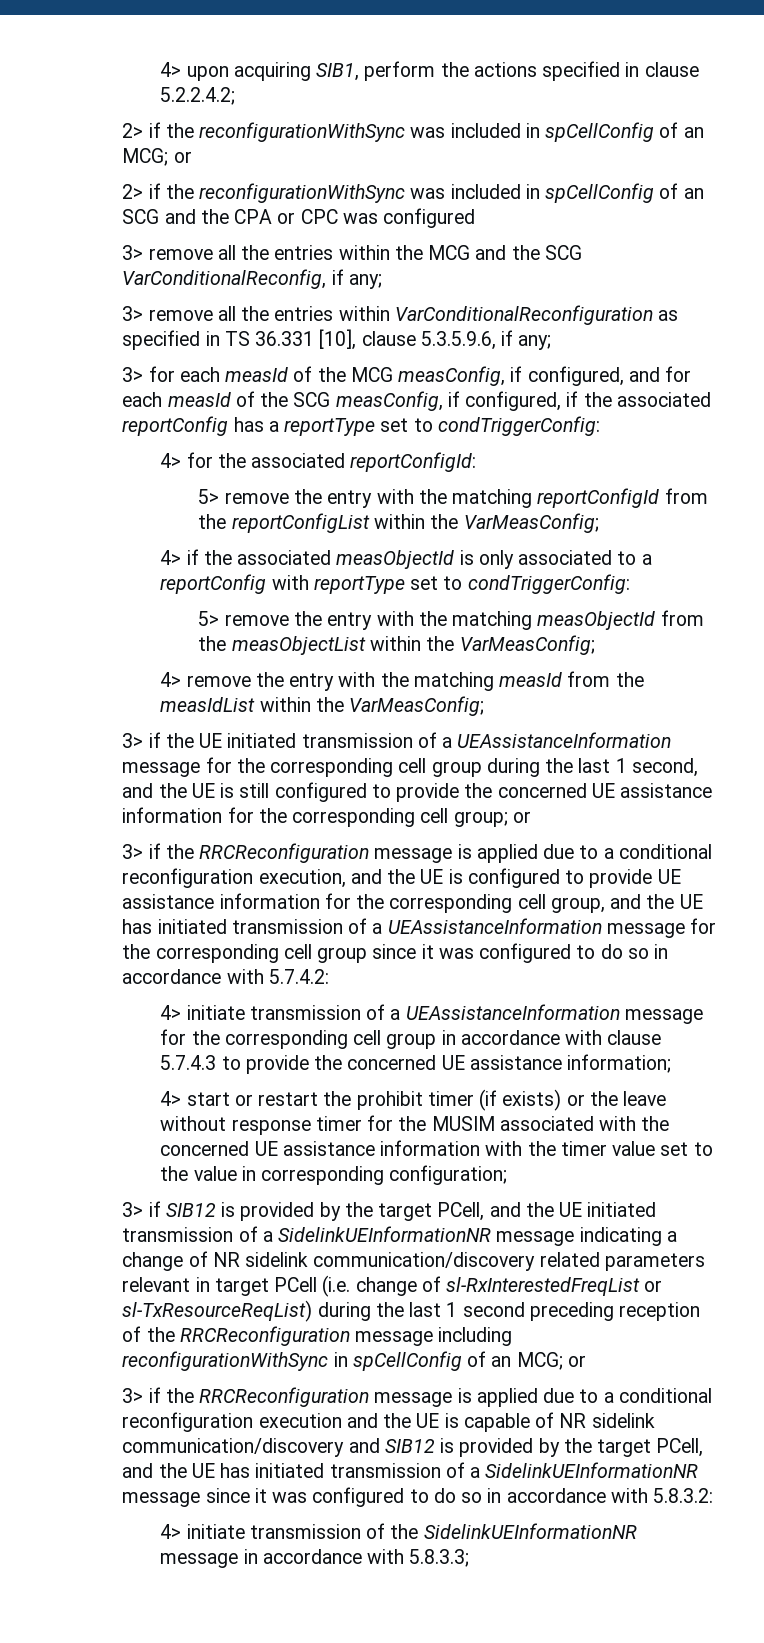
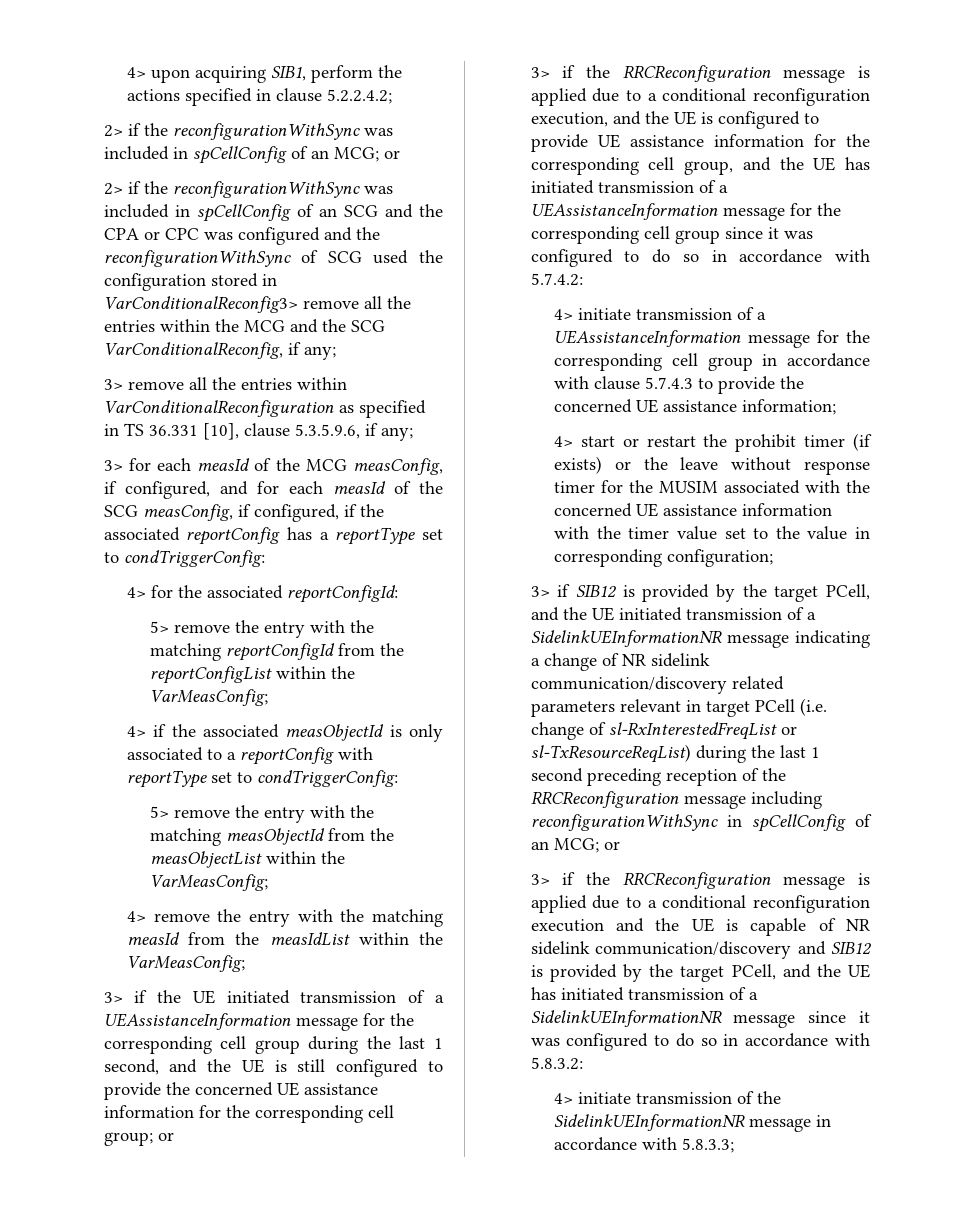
[122,245,144,260] // 3> -> [323,227,380,241] [103,250,443,267] [103,273,277,291] [103,296,298,313] and the reconfigurationWithSync of SCG used the configuration stored in VarConditionalReconfig3>

